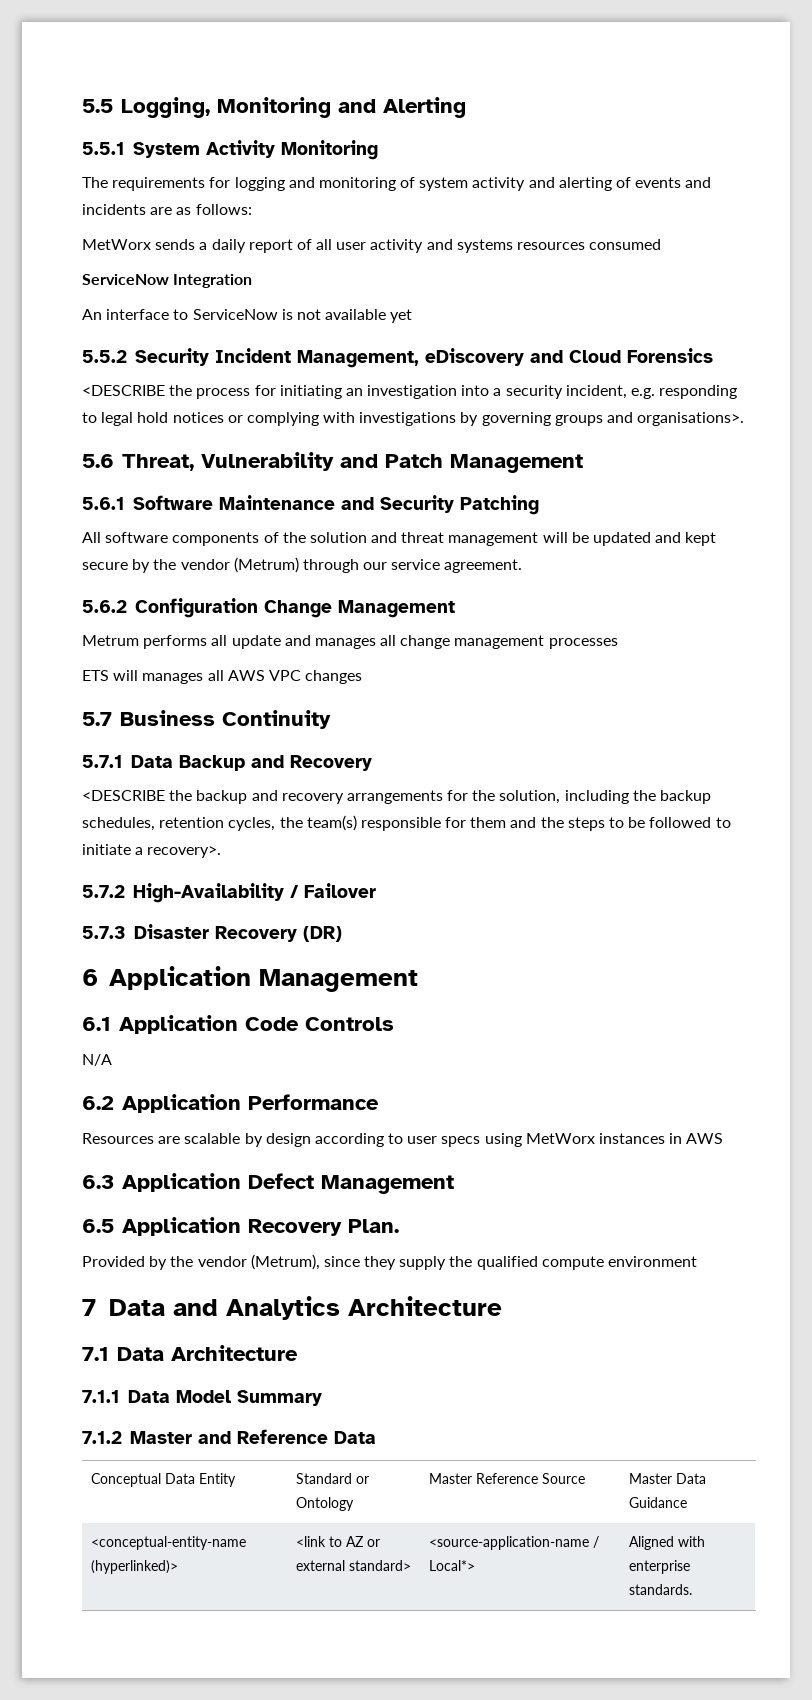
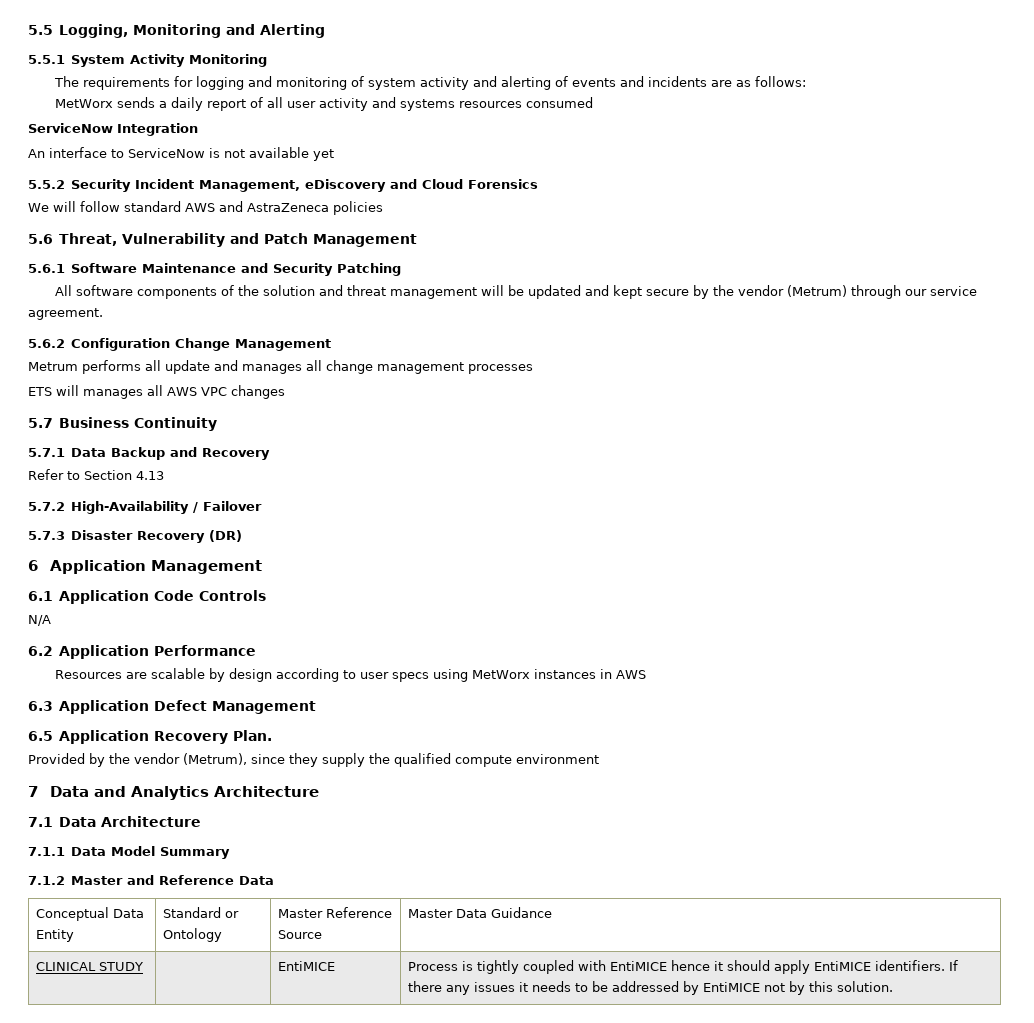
[82,385,738,399] [82,412,745,426] <DESCRIBE the process for initiating an investigation into a security incident, e.g. responding to legal hold notices or complying with investigations by governing groups and organisations>. -> [28,201,383,215] We will follow standard AWS and AstraZeneca policies
[82,790,712,804] [82,815,731,831] [82,844,222,858] <DESCRIBE the backup and recovery arrangements for the solution, including the backup schedules, retention cycles, the team(s) responsible for them and the steps to be followed to initiate a recovery>. -> [28,469,164,480] Refer to Section 4.13
[90,1536,246,1550] [90,1560,178,1574] [295,1536,380,1547] [295,1560,411,1571] [428,1536,599,1550] [428,1560,475,1571] [628,1536,705,1550] [628,1560,690,1574] [628,1584,692,1595] <conceptual-entity-name (hyperlinked)> | <link to AZ or external standard> | <source-application-name / Local*> | Aligned with enterprise standards. -> [35,962,143,971] [277,961,335,971] [407,960,958,974] [407,981,893,995] CLINICAL STUDY | | EntiMICE | Process is tightly coupled with EntiMICE hence it should apply EntiMICE identifiers. If there any issues it needs to be addressed by EntiMICE not by this solution.

